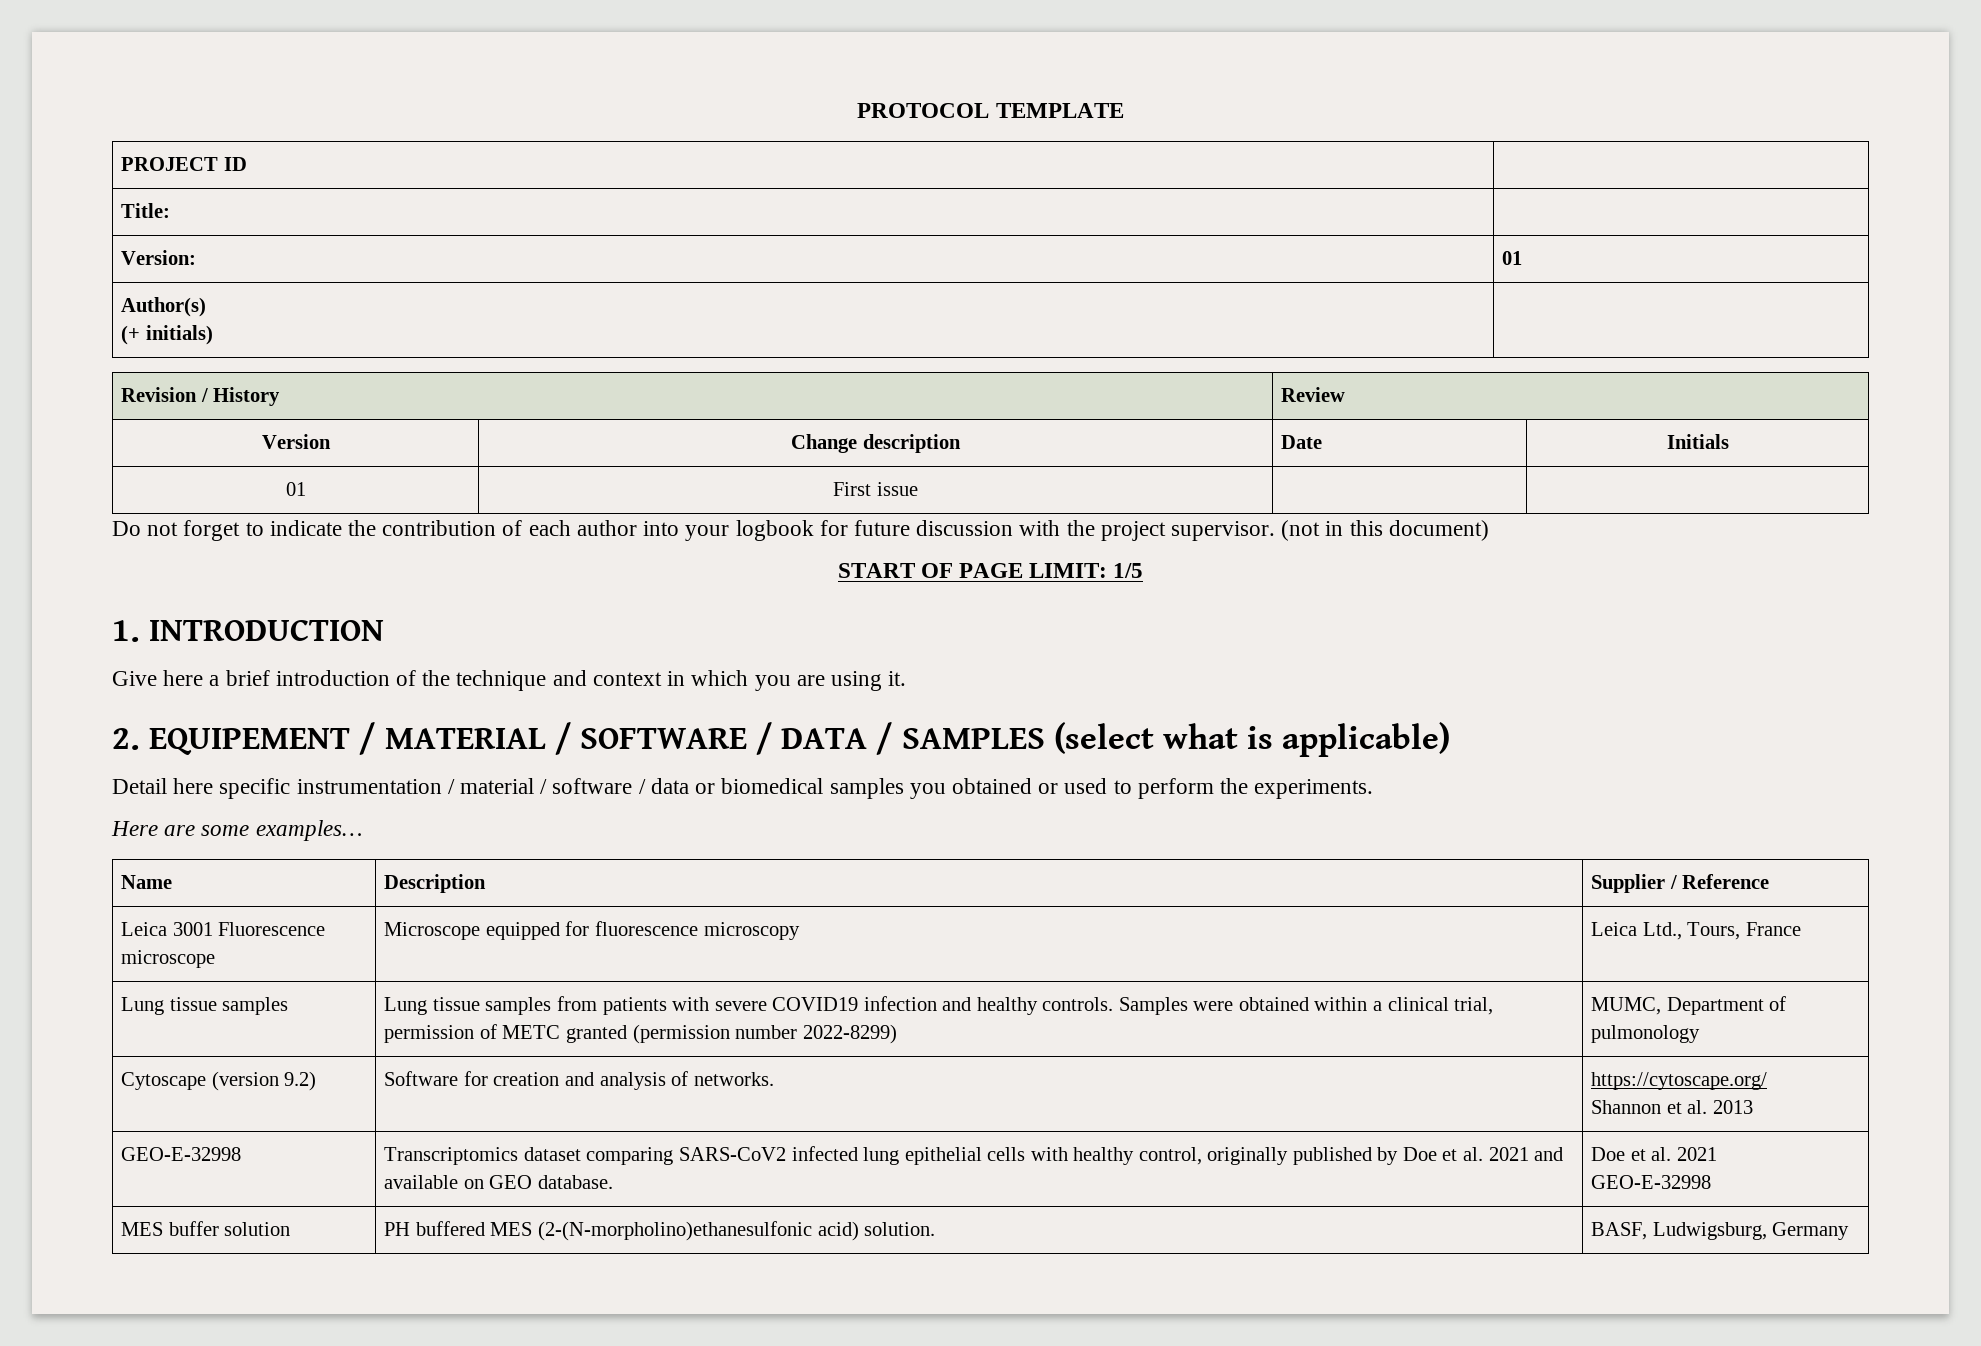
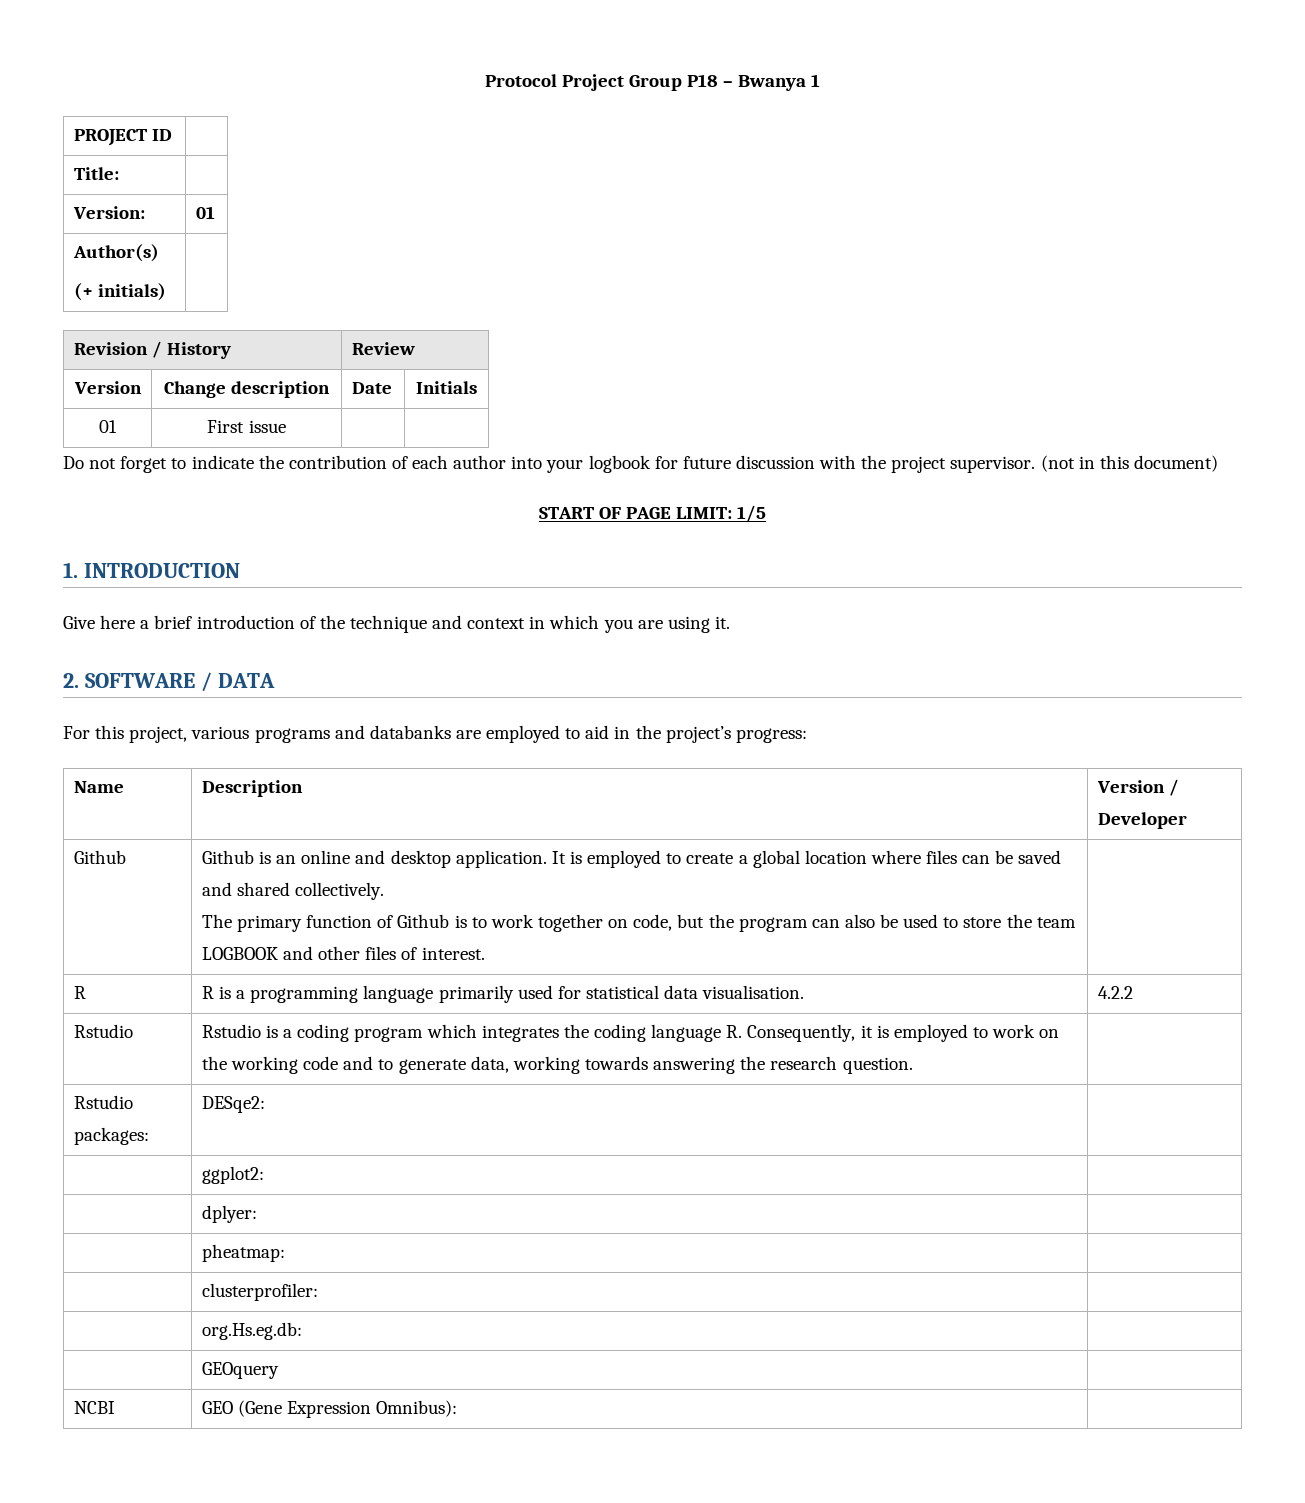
[857,103,1124,118] PROTOCOL TEMPLATE -> [484,74,821,91] Protocol Project Group P18 – Bwanya 1
[149,722,571,755] EQUIPEMENT / MATERIAL / -> (79, 680) none
[876,722,1451,757] [112,778,1374,799] [111,820,362,841] [121,875,173,889] [384,874,487,893] [1591,874,1770,893] [121,922,326,936] [121,950,216,968] [384,921,800,940] [1591,922,1802,940] [121,997,289,1015] [384,996,1494,1015] [384,1024,897,1044] [1591,996,1787,1015] [1591,1025,1701,1043] [121,1071,317,1091] [384,1071,774,1090] [1591,1072,1768,1090] [1591,1100,1754,1114] [121,1147,242,1161] [384,1146,1564,1165] [384,1175,614,1189] [1591,1147,1718,1161] [1591,1175,1712,1189] [121,1221,291,1236] [384,1221,936,1241] [1591,1222,1850,1240] / SAMPLES (select what is applicable) // Detail here specific instrumentation / material / software / data or biomedical samples you obtained or used to perform the experiments. // Here are some examples… // Name | Description | Supplier / Reference // Leica 3001 Fluorescence microscope | Microscope equipped for fluorescence microscopy | Leica Ltd., Tours, France // Lung tissue samples | Lung tissue samples from patients with severe COVID19 infection and healthy controls. Samples were obtained within a clinical trial, permission of METC granted (permission number 2022-8299) | MUMC, Department of pulmonology // Cytoscape (version 9.2) | Software for creation and analysis of networks. | https://cytoscape.org/ // Shannon et al. 2013 // GEO-E-32998 | Transcriptomics dataset comparing SARS-CoV2 infected lung epithelial cells with healthy control, originally published by Doe et al. 2021 and available on GEO database. | Doe et al. 2021 // GEO-E-32998 // MES buffer solution | PH buffered MES (2-(N-morpholino)ethanesulfonic acid) solution. | BASF, Ludwigsburg, Germany -> [63,725,807,743] [73,781,124,793] [201,780,303,797] [1096,779,1180,796] [1097,812,1187,829] [73,850,126,864] [201,850,1062,868] [201,882,385,900] [201,914,1076,932] [201,946,485,960] [73,986,86,999] [201,985,805,1003] [1097,986,1133,999] [73,1024,133,1038] [201,1024,1060,1042] [201,1056,913,1074] [73,1095,133,1109] [73,1127,149,1145] [201,1096,265,1113] [201,1166,264,1184] [201,1205,257,1223] [201,1244,285,1262] [201,1283,318,1301] [201,1322,302,1340] [201,1362,279,1379] [73,1401,115,1414] [201,1400,458,1418] // For this project, various programs and databanks are employed to aid in the project’s progress: // Name | Description | Version / Developer // Github | Github is an online and desktop application. It is employed to create a global location where files can be saved and shared collectively. // The primary function of Github is to work together on code, but the program can also be used to store the team LOGBOOK and other files of interest. | // R | R is a programming language primarily used for statistical data visualisation. | 4.2.2 // Rstudio | Rstudio is a coding program which integrates the coding language R. Consequently, it is employed to work on the working code and to generate data, working towards answering the research question. | // Rstudio packages: | DESqe2: | // | ggplot2: | // | dplyer: | // | pheatmap: | // | clusterprofiler: | // | org.Hs.eg.db: | // | GEOquery | // NCBI | GEO (Gene Expression Omnibus): |

